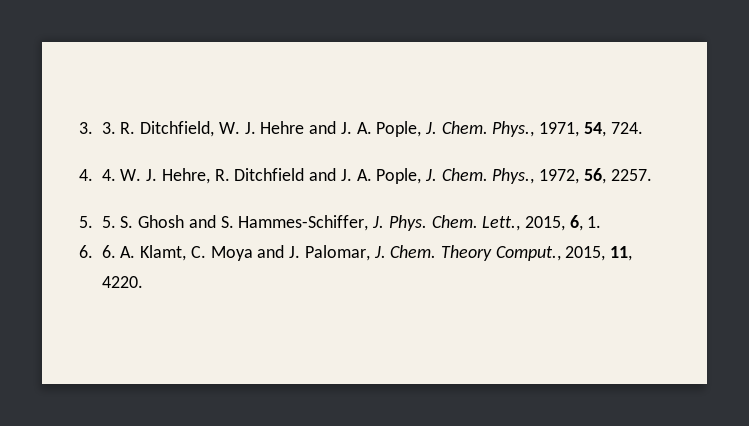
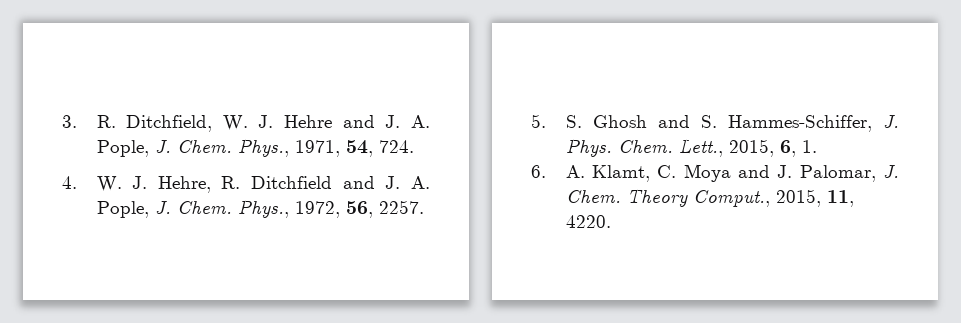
[79,122,116,134] 3. 3. -> [62,115,77,128] 3.
[101,169,116,181] 4. -> (77, 182) none
[101,216,116,228] 5. -> (546, 121) none
[101,245,116,258] 6. -> (546, 171) none

